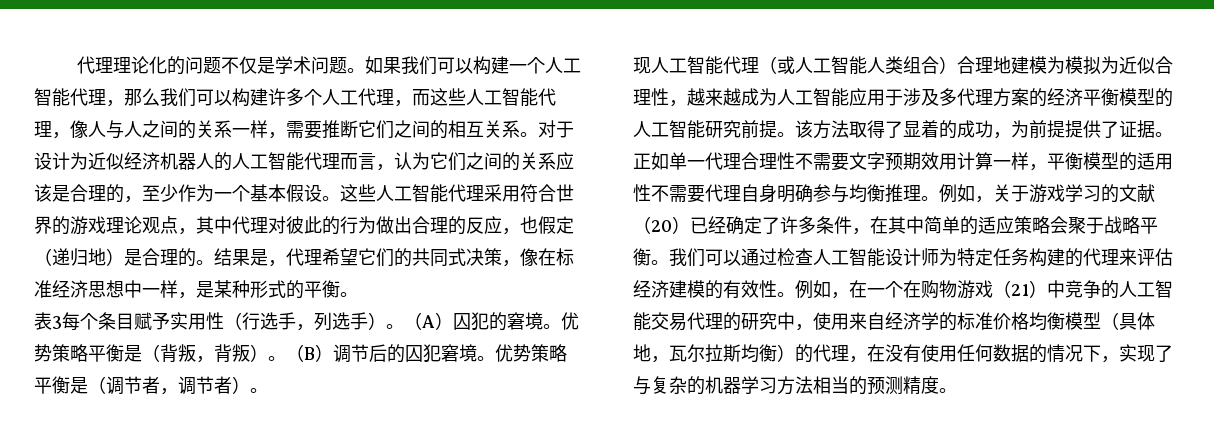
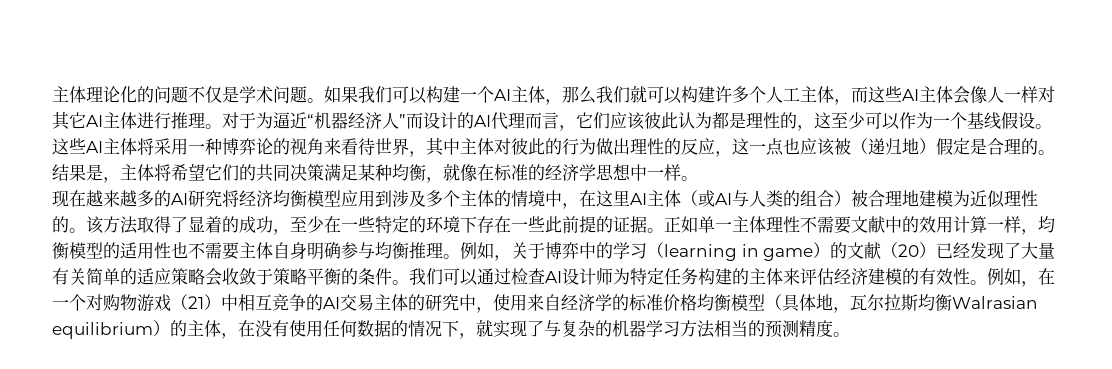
[76,56,113,74] 代理 -> [52,86,86,103] 主体
[544,57,581,73] [34,88,106,107] 人工智能代理 -> [494,86,545,103] AI主体
(196, 97) none -> [630,85,647,103] 就
[358,88,394,106] 代理 -> [800,86,834,103] 主体
[466,88,556,107] [34,120,574,139] [34,152,574,171] [34,184,178,203] 人工智能代理，像人与人之间的关系一样，需要推断它们之间的相互关系。对于设计为近似经济机器人的人工智能代理而言，认为它们之间的关系应该是合理的，至少 -> [902,86,1055,104] [52,111,900,131] AI主体会像人一样对其它AI主体进行推理。对于为逼近“机器经济人”而设计的AI代理而言，它们应该彼此认为都是理性的，这至少可以
[268,184,286,202] 本 -> [984,112,1001,130] 线
[376,184,574,203] [34,216,268,235] 人工智能代理采用符合世界的游戏理论观点，其中代理 -> [86,137,494,157] AI主体将采用一种博弈论的视角来看待世界，其中主体
[412,216,448,234] 合理 -> [630,138,664,155] 理性
[520,216,574,234] 也假定 -> [732,138,851,156] 这一点也应该被
(124, 257) none -> [936,138,970,155] 假定
[286,248,322,266] 代理 -> [120,164,171,181] 主体将
[448,248,574,267] [34,280,358,299] [34,312,579,331] [34,344,567,363] [34,376,268,395] [633,56,1173,75] [633,88,1173,107] [633,120,777,139] 式决策，像在标准经济思想中一样，是某种形式的平衡。 // 表3每个条目赋予实用性（行选手，列选手）。（A）囚犯的窘境。优势策略平衡是（背叛，背叛）。（B）调节后的囚犯窘境。优势策略平衡是（调节者，调节者）。 // 现人工智能代理（或人工智能人类组合）合理地建模为模拟为近似合理性，越来越成为人工智能应用于涉及多代理方案的经济平衡模型的人工智能研究前提 -> [290,163,698,183] [52,190,1038,209] [52,216,69,233] 决策满足某种均衡，就像在标准的经济学思想中一样。 // 现在越来越多的AI研究将经济均衡模型应用到涉及多个主体的情境中，在这里AI主体（或AI与人类的组合）被合理地建模为近似理性的
[1011,120,1119,138] 为前提提供了 -> [290,216,613,234] 至少在一些特定的环境下存在一些此前提的
[705,152,759,170] 代理合 -> [732,216,766,233] 主体
[867,152,921,171] 字预期 -> [868,216,919,233] 献中的
[1047,153,1065,170] 平 -> [1038,216,1055,233] 均
[651,184,741,203] 不需要代理 -> [171,242,273,260] 也不需要主体
[1029,184,1101,203] 游戏学习 -> [545,242,831,261] 博弈中的学习（learning in game）
[726,216,1158,235] [633,248,651,266] 确定了许多条件，在其中简单的适应策略会聚于战略平衡 -> [970,242,1056,259] [52,268,392,286] 发现了大量有关简单的适应策略会收敛于策略平衡的条件
[813,248,885,267] 人工智能 -> [545,271,562,283] AI
[1083,248,1119,266] 代理 -> [749,268,783,285] 主体
[903,280,921,298] 在 -> [86,294,103,311] 对
[1065,280,1173,299] [633,312,723,331] 竞争的人工智能交易代理 -> [238,294,408,311] 相互竞争的AI交易主体
[777,344,849,363] ）的代理 -> [952,296,1038,309] [52,320,221,339] Walrasian equilibrium）的主体
(1119, 359) none -> [476,319,493,337] 就

